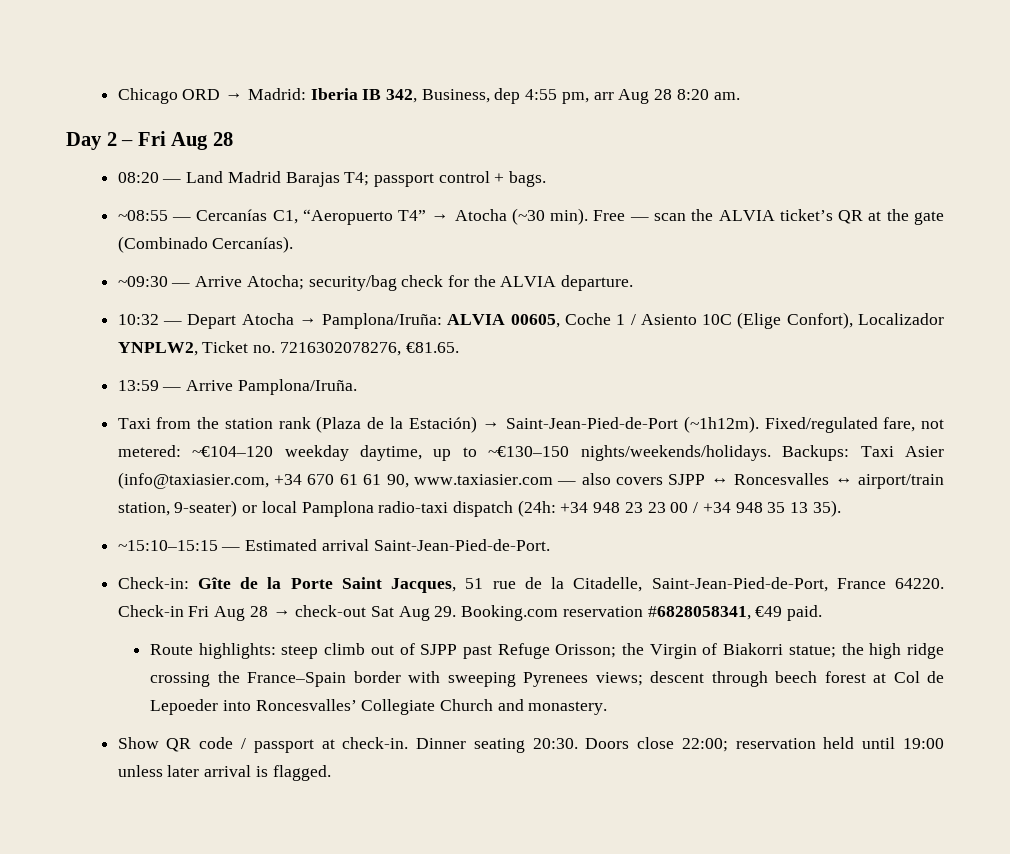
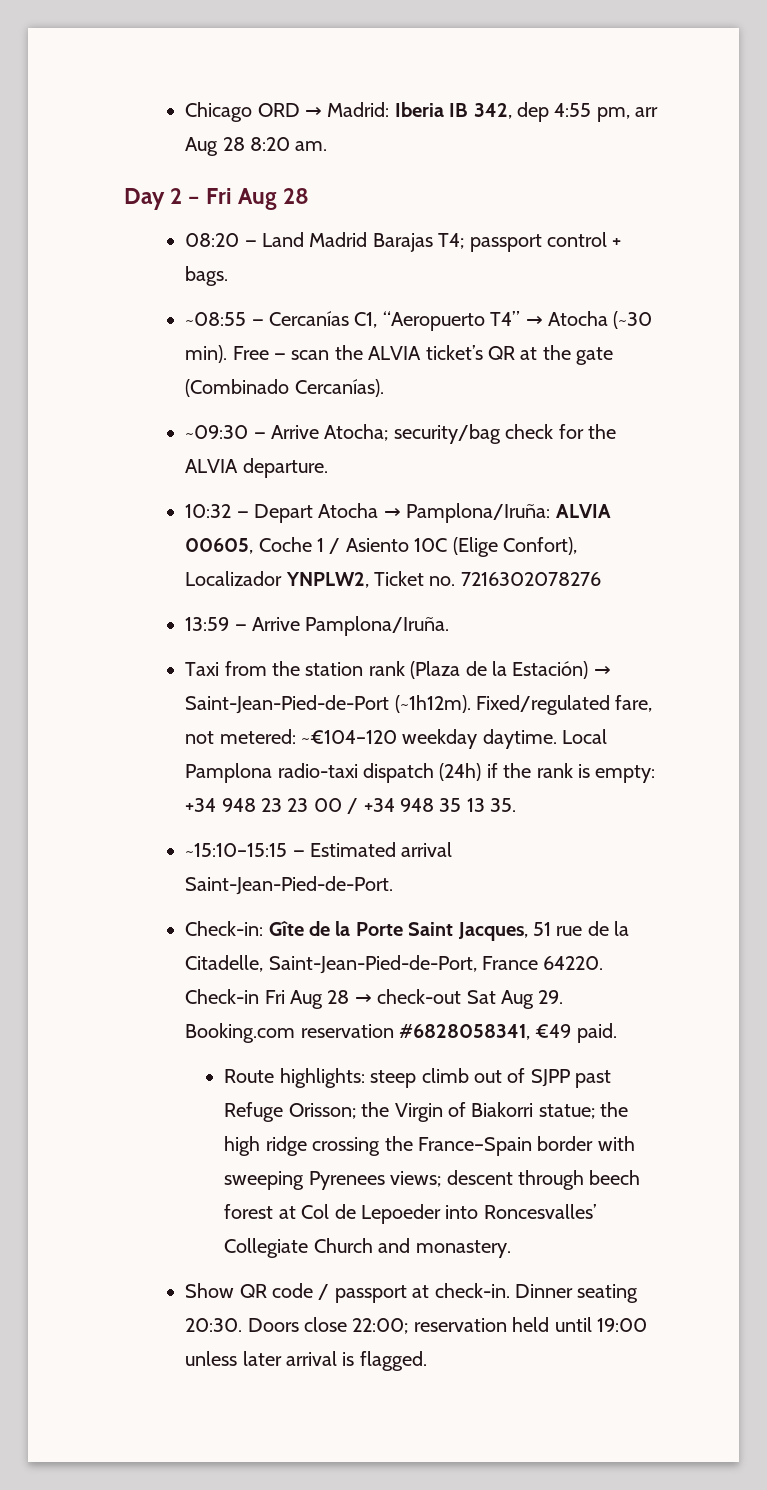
[421,89,490,103] Business, -> (512, 111) none
[279,342,459,356] 7216302078276, €81.65. -> [460,572,601,586] 7216302078276
[359,445,944,461] [117,472,944,489] [117,500,556,517] daytime, up to ~€130–150 nights/weekends/holidays. Backups: Taxi Asier (info@taxiasier.com, +34 670 61 61 90, www.taxiasier.com — also covers SJPP ↔ Roncesvalles ↔ airport/train station, 9-seater) or local Pamplona radio-taxi dispatch (24h: -> [482,729,608,749] [185,763,656,783] daytime. Local Pamplona radio-taxi dispatch (24h) if the rank is empty:
[812,500,841,517] 35). -> [490,798,517,812] 35.

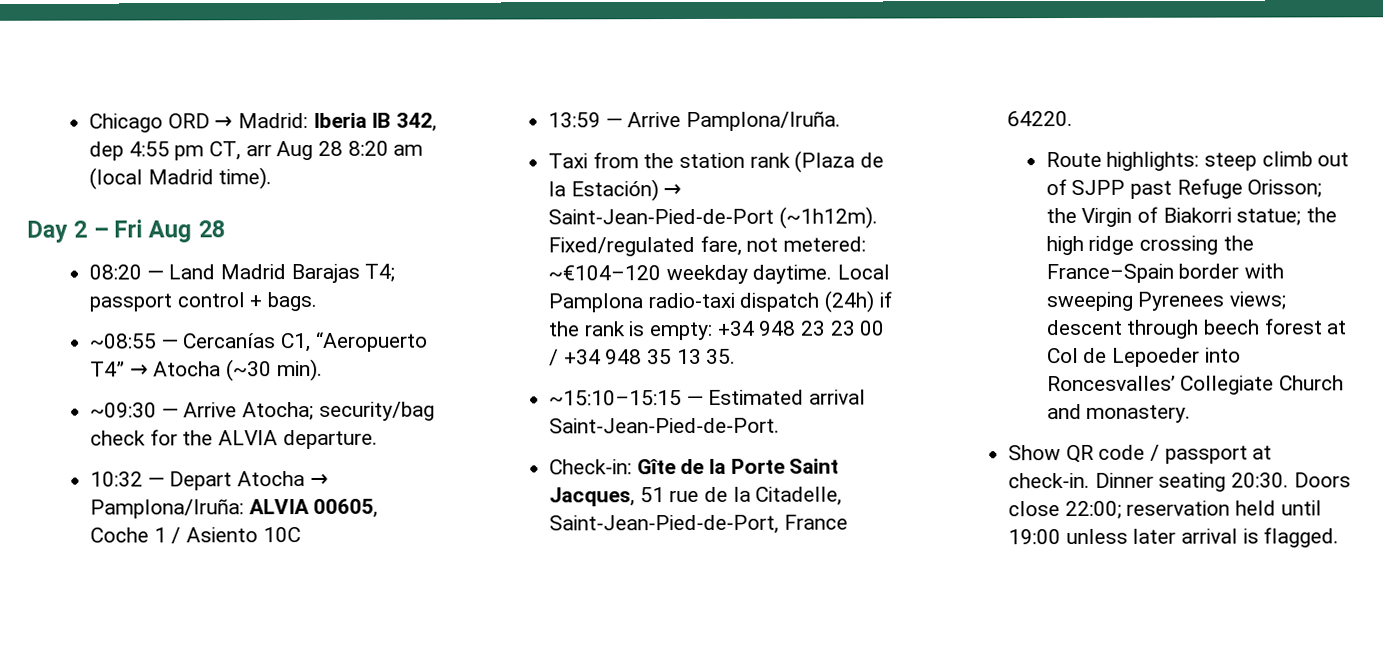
[596,107,630,122] pm, -> [174,141,241,161] pm CT,
[295,141,328,151] am. -> [393,144,424,156] [88,167,273,190] am (local Madrid time).
[232,345,614,365] [185,379,384,397] Free — scan the ALVIA ticket’s QR at the gate (Combinado Cercanías). -> (323, 370) none
[452,537,577,557] [185,571,601,588] (Elige Confort), Localizador YNPLW2, Ticket no. 7216302078276 -> (301, 535) none
[185,989,564,1009] [185,1023,617,1043] Check-in Fri Aug 28 → check-out Sat Aug 29. Booking.com reservation #6828058341, €49 paid. -> (1073, 119) none

